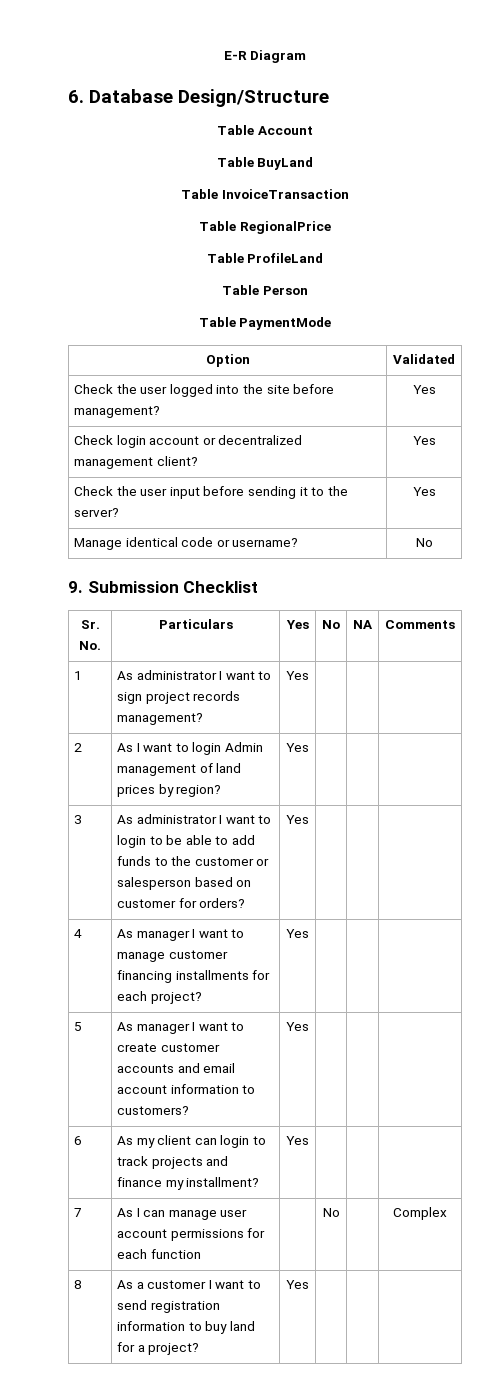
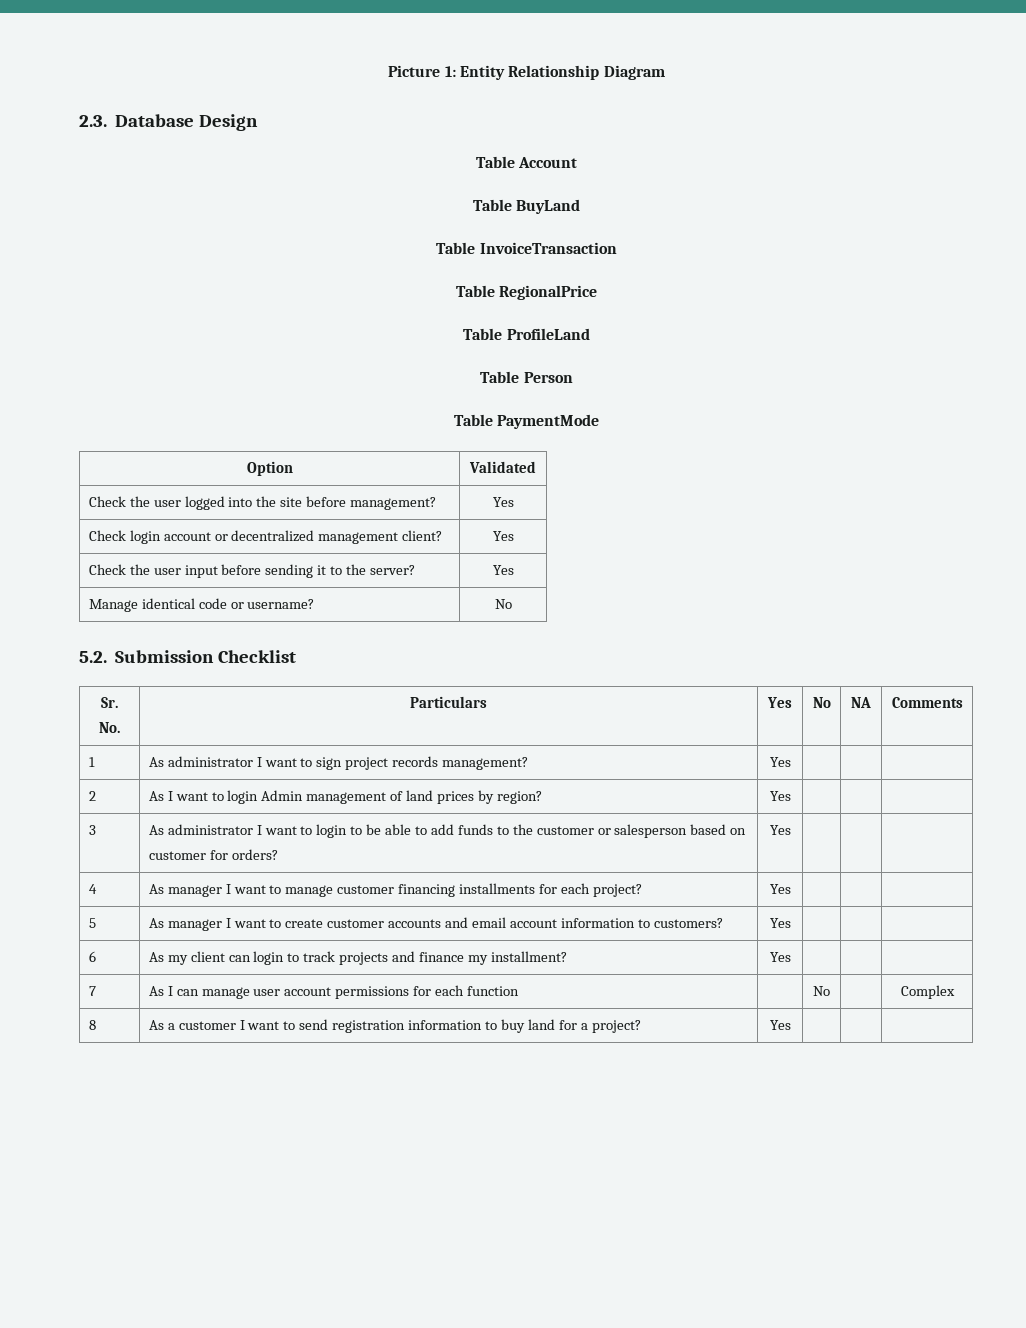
[223,50,307,63] [68,89,330,107] E-R Diagram // 6. Database Design/Structure -> [388,65,665,80] [79,114,258,131] Picture 1: Entity Relationship Diagram // 2.3. Database Design
[68,581,83,593] 9. -> [79,651,107,663] 5.2.

